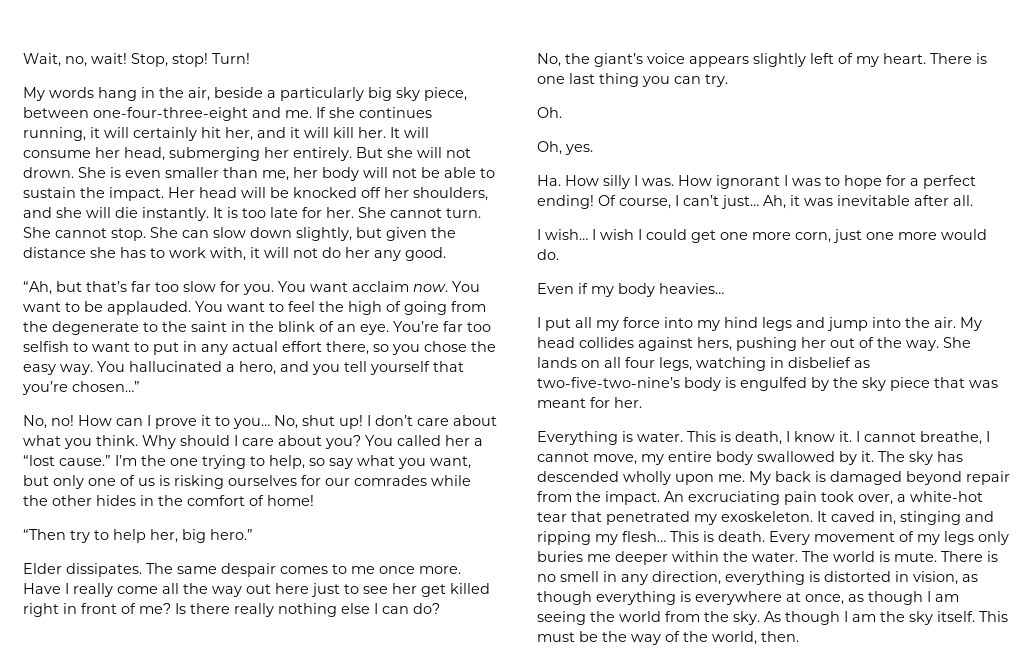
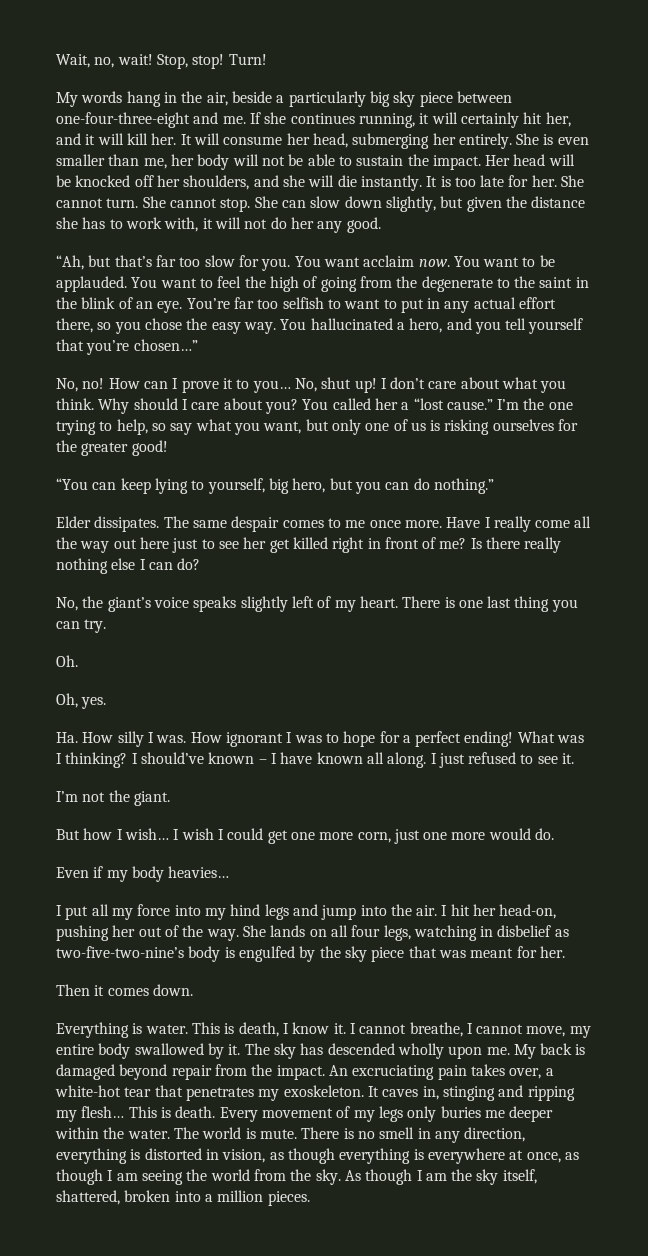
[424,87,467,101] piece, -> [419,92,453,107] piece
[356,147,471,158] [23,167,74,178] But she will not drown. -> (512, 141) none
[325,475,471,486] [23,495,314,506] [23,529,253,543] our comrades while the other hides in the comfort of home! // “Then try to help her, big hero.” -> [56,440,168,456] [56,478,494,494] the greater good! // “You can keep lying to yourself, big hero, but you can do nothing.”
[689,56,749,67] appears -> [193,596,237,612] speaks
[598,195,973,209] Of course, I can’t just… Ah, it was inevitable after all. // -> [517,731,585,743] [56,752,575,768] [56,790,170,806] [56,828,113,840] What was I thinking? I should’ve known – I have known all along. I just refused to see it. // I’m not the giant. // But how
[960,317,982,331] [537,337,732,351] My head collides against hers, -> [441,904,557,919] I hit her head-on,
(642, 402) none -> [56,984,193,996] // Then it comes down.
[821,491,854,502] took -> [470,1064,505,1076] takes
[606,511,690,525] penetrated -> [185,1087,254,1101] penetrates
[831,511,875,522] caved -> [382,1089,419,1097] caves
[937,611,1008,622] [537,631,799,645] itself. This must be the way of the world, then. -> [502,1169,537,1184] [56,1190,310,1206] itself, shattered, broken into a million pieces.

